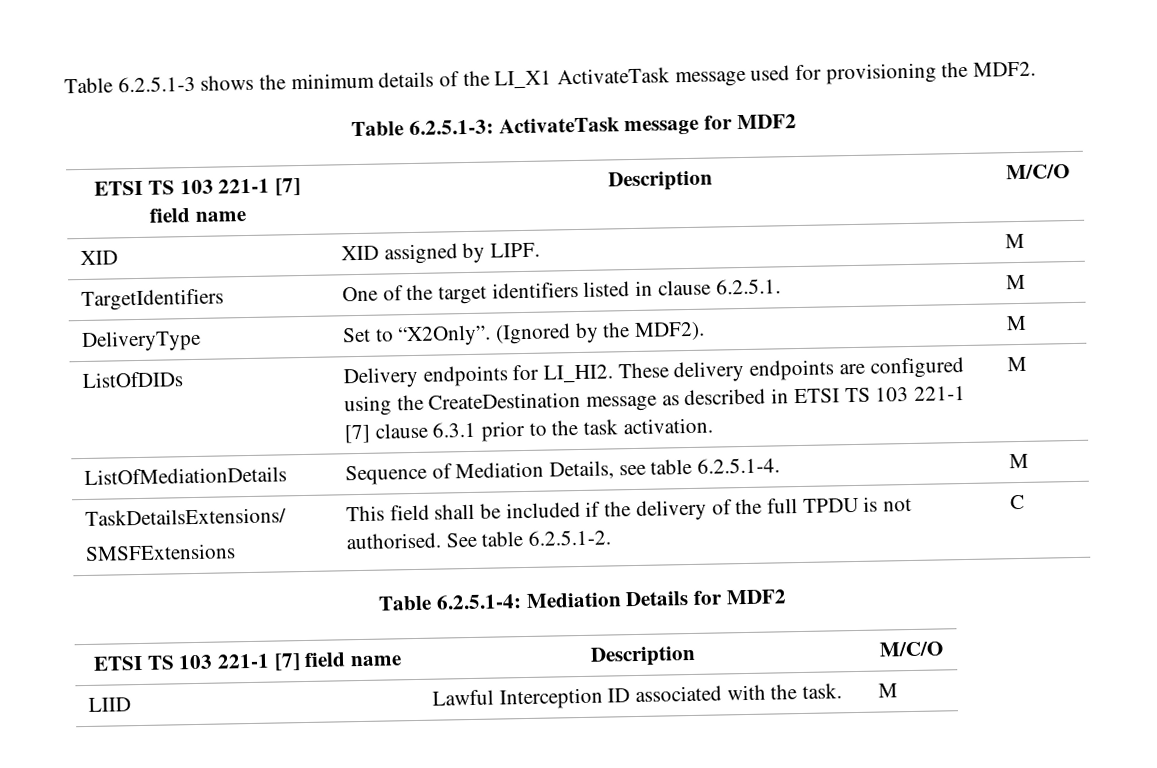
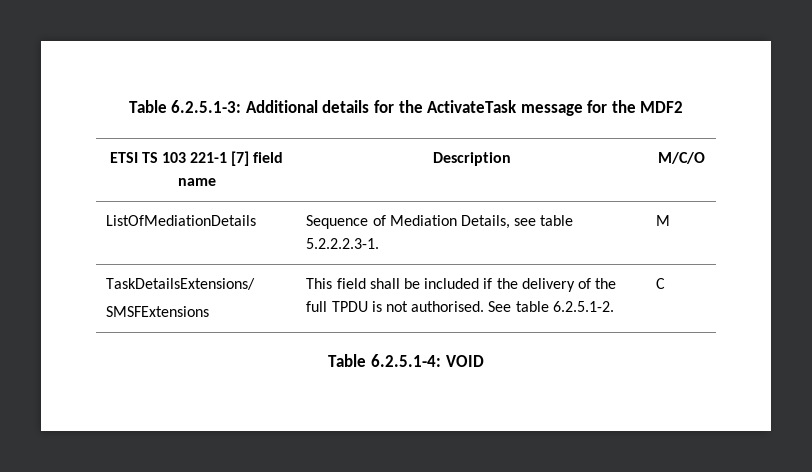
[64,61,1037,94] [351,119,494,137] Table 6.2.5.1-3 shows the minimum details of the LI_X1 ActivateTask message used for provisioning the MDF2. // Table 6.2.5.1-3: -> [128,100,423,113] Table 6.2.5.1-3: Additional details for the
(734, 122) none -> [611,100,636,113] the
[80,250,119,266] [341,242,541,265] [1005,233,1026,249] [81,288,225,312] [342,278,781,305] [1006,274,1027,290] [81,329,202,353] [342,321,706,347] [1006,315,1028,331] [82,371,184,388] [343,357,964,389] [344,385,966,417] [344,417,713,444] [1007,356,1028,372] // XID | XID assigned by LIPF. | M // TargetIdentifiers | One of the target identifiers listed in clause 6.2.5.1. | M // DeliveryType | Set to “X2Only”. (Ignored by the MDF2). | M // ListOfDIDs | Delivery endpoints for LI_HI2. These delivery endpoints are configured using the CreateDestination message as described in ETSI TS 103 221-1 [7] clause 6.3.1 prior to the task activation. | M -> (705, 158) none
[697,457,781,474] 6.2.5.1-4. -> [306,238,380,249] 5.2.2.2.3-1.
[525,589,787,608] [92,652,403,671] [589,645,696,667] [878,641,943,657] [88,697,132,712] [432,683,843,710] [878,683,899,698] Mediation Details for MDF2 // ETSI TS 103 221-1 [7] field name | Description | M/C/O // LIID | Lawful Interception ID associated with the task. | M -> [445,355,484,367] VOID

